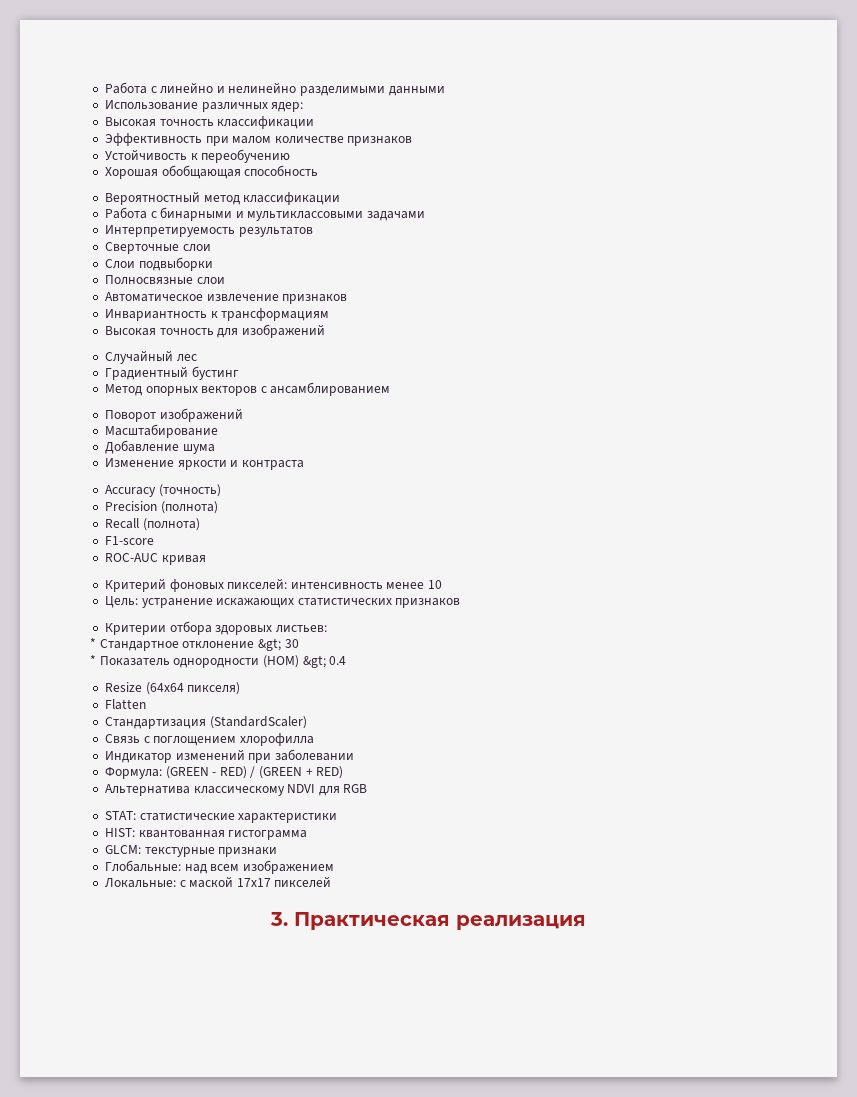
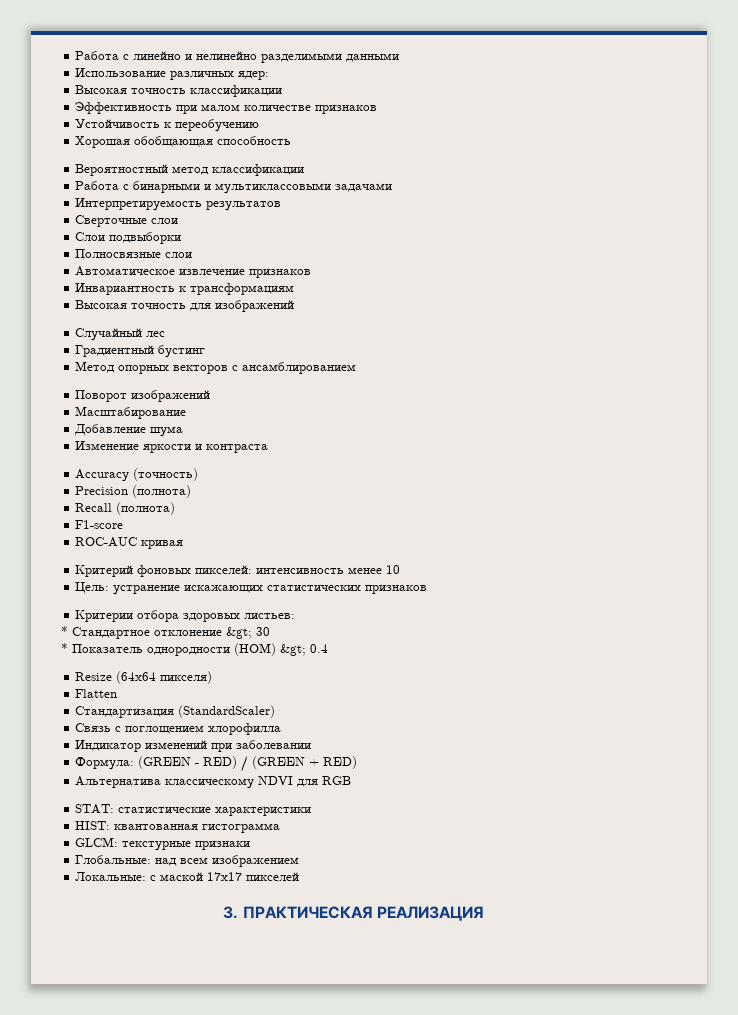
[294,912,586,930] Практическая реализация -> [242,906,484,921] ПРАКТИЧЕСКАЯ РЕАЛИЗАЦИЯ

